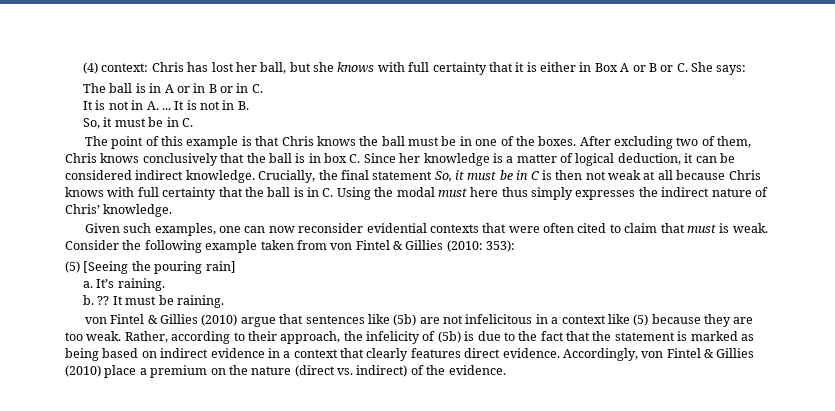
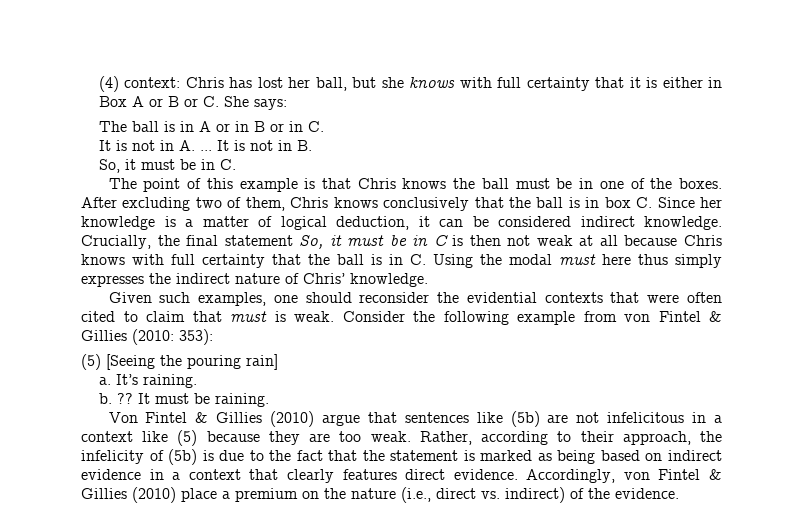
[244,223,364,233] can now reconsider -> [305,292,460,303] should reconsider the
[260,240,294,250] taken -> (575, 318) none
[84,317,107,324] von -> [108,412,138,423] Von
[294,365,335,377] (direct -> [401,487,476,503] (i.e., direct

